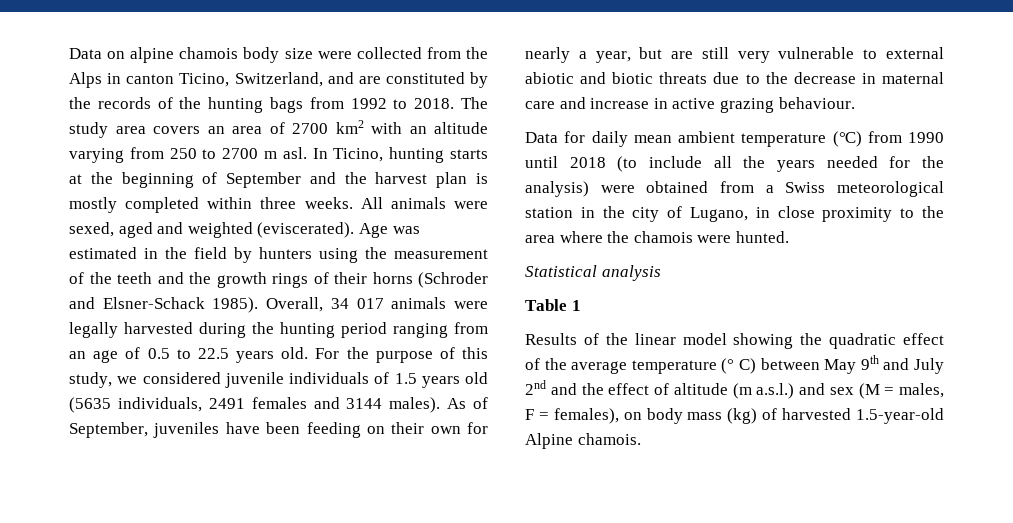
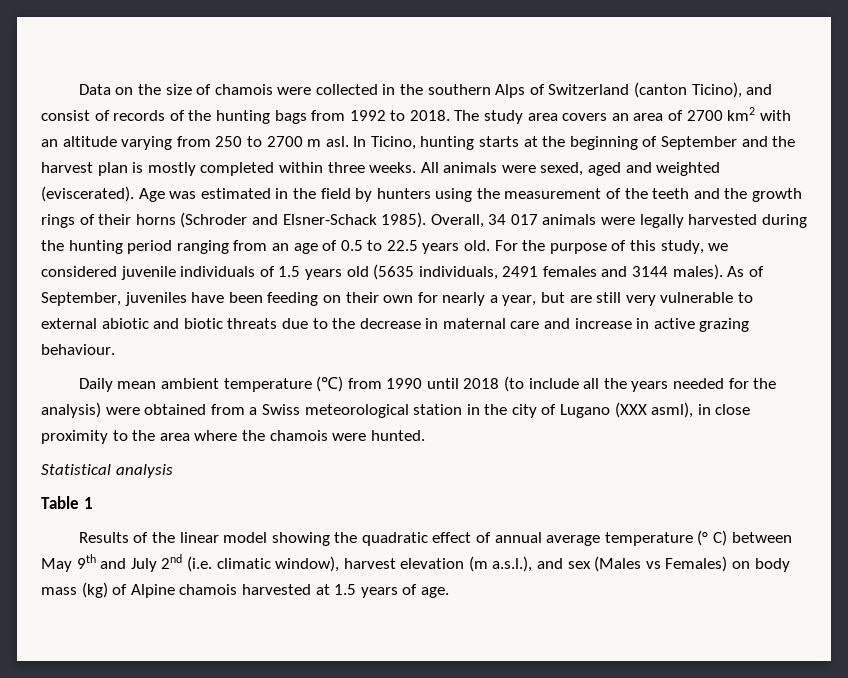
[130,47,488,63] [69,72,488,88] [69,97,91,109] alpine chamois body size were collected from the Alps in canton Ticino, Switzerland, and are constituted by the -> [137,82,773,98] [41,110,110,121] the size of chamois were collected in the southern Alps of Switzerland (canton Ticino), and consist of
[525,131,628,147] Data for daily -> [78,378,113,392] Daily
[690,207,748,222] Lugano, -> [560,402,694,418] Lugano (XXX asml),
[544,358,567,370] the -> [494,532,542,543] annual
[550,383,944,399] [525,408,619,424] and the effect of altitude (m a.s.l.) and sex (M = males, F = females), -> [186,556,728,572] (i.e. climatic window), harvest elevation (m a.s.l.), and sex (Males vs Females)
[782,408,944,424] [525,433,641,449] harvested 1.5-year-old Alpine chamois. -> [130,584,449,598] Alpine chamois harvested at 1.5 years of age.

